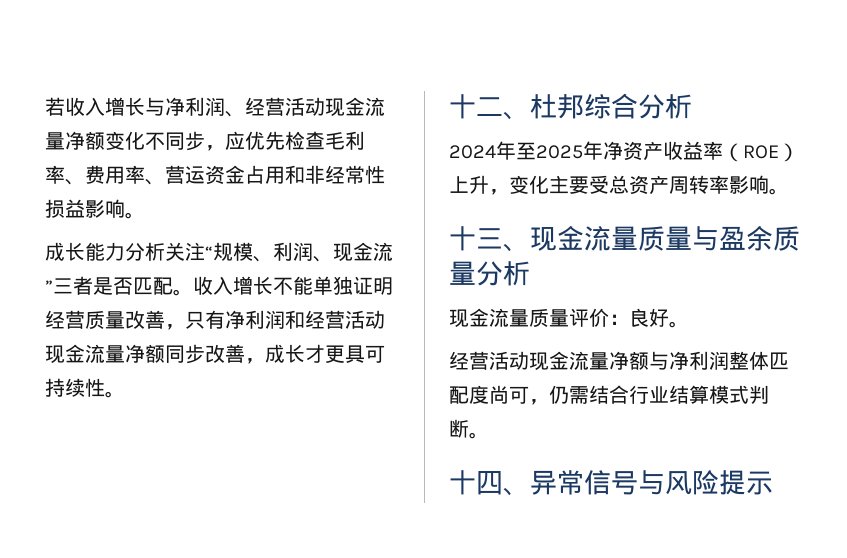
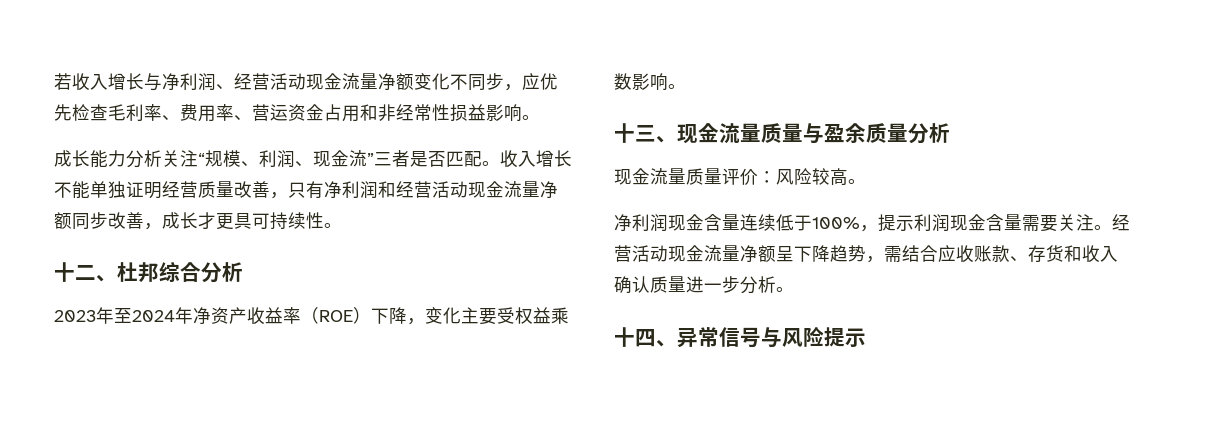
[449,141,583,160] 2024年至2025 -> [54,307,175,324] 2023年至2024
[449,175,489,194] 上升 -> [371,307,407,324] 下降
[609,175,729,195] 总资产周转率 -> [515,307,569,324] [614,73,632,90] 权益乘数
[629,308,689,328] [449,351,789,371] [449,385,769,405] [449,419,469,438] 良好。 // 经营活动现金流量净额与净利润整体匹配度尚可，仍需结合行业结算模式判断 -> [776,168,866,186] [614,214,1130,232] [614,245,1118,263] [614,276,776,294] 风险较高。 // 净利润现金含量连续低于100%，提示利润现金含量需要关注。经营活动现金流量净额呈下降趋势，需结合应收账款、存货和收入确认质量进一步分析

